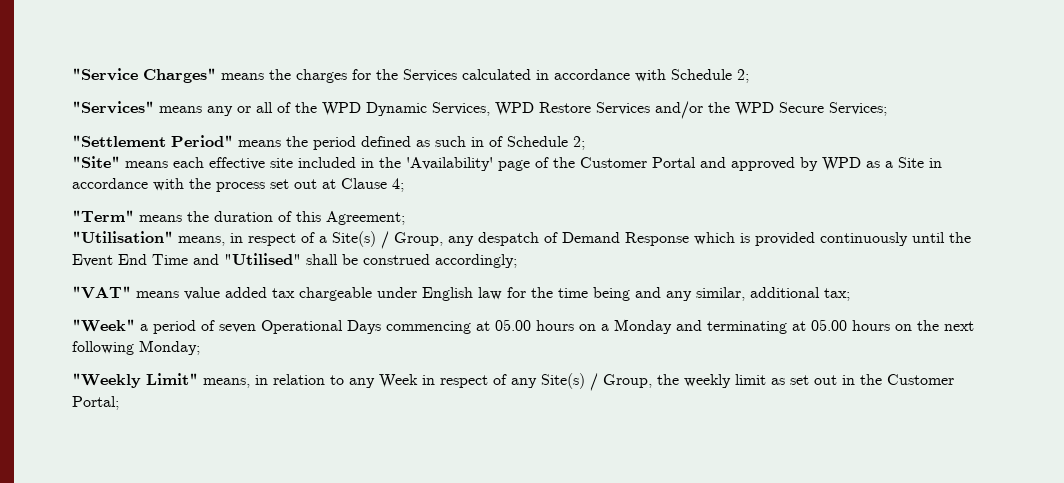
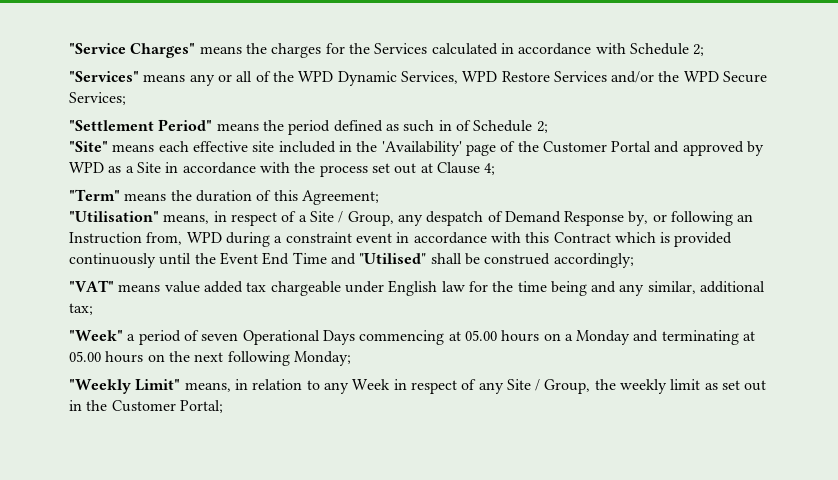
[332,231,376,247] Site(s) -> [309,211,334,222] Site
(689, 239) none -> [628,211,754,226] [69,232,611,247] by, or following an Instruction from, WPD during a constraint event in accordance with this Contract
[541,373,585,389] Site(s) -> [506,379,531,390] Site

